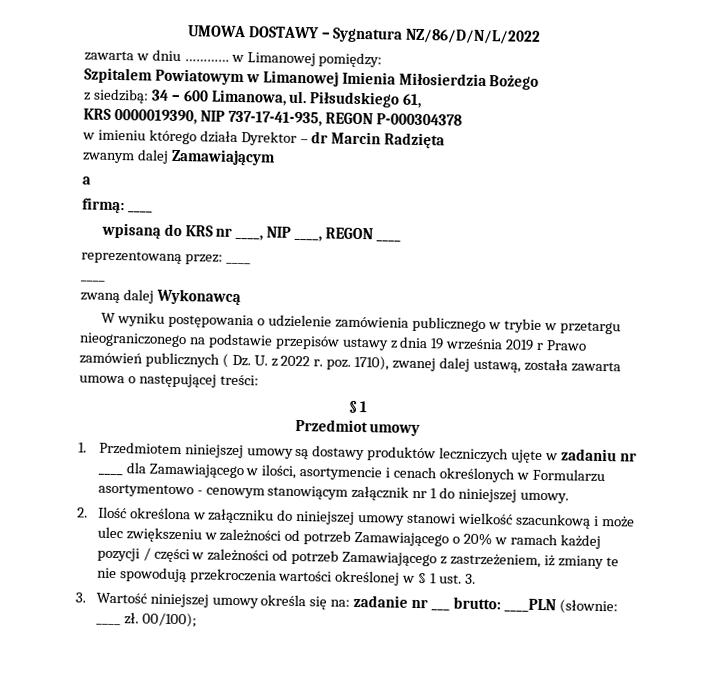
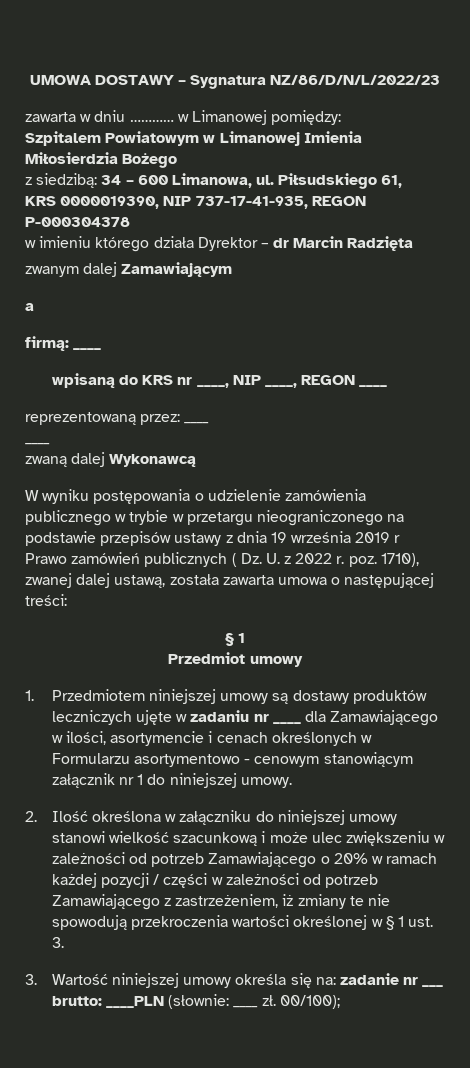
[405,28,542,45] NZ/86/D/N/L/2022 -> [270,75,441,85] NZ/86/D/N/L/2022/23

